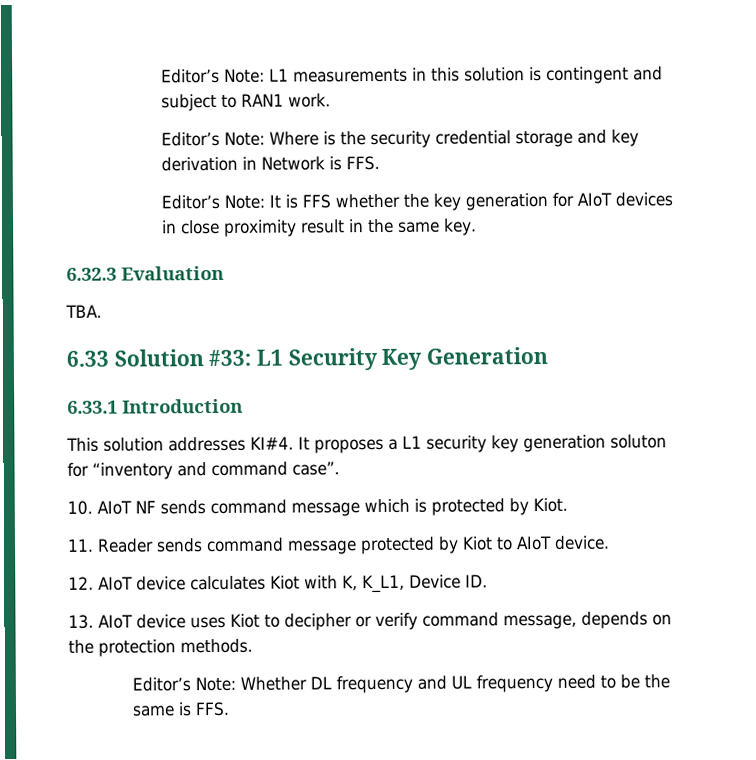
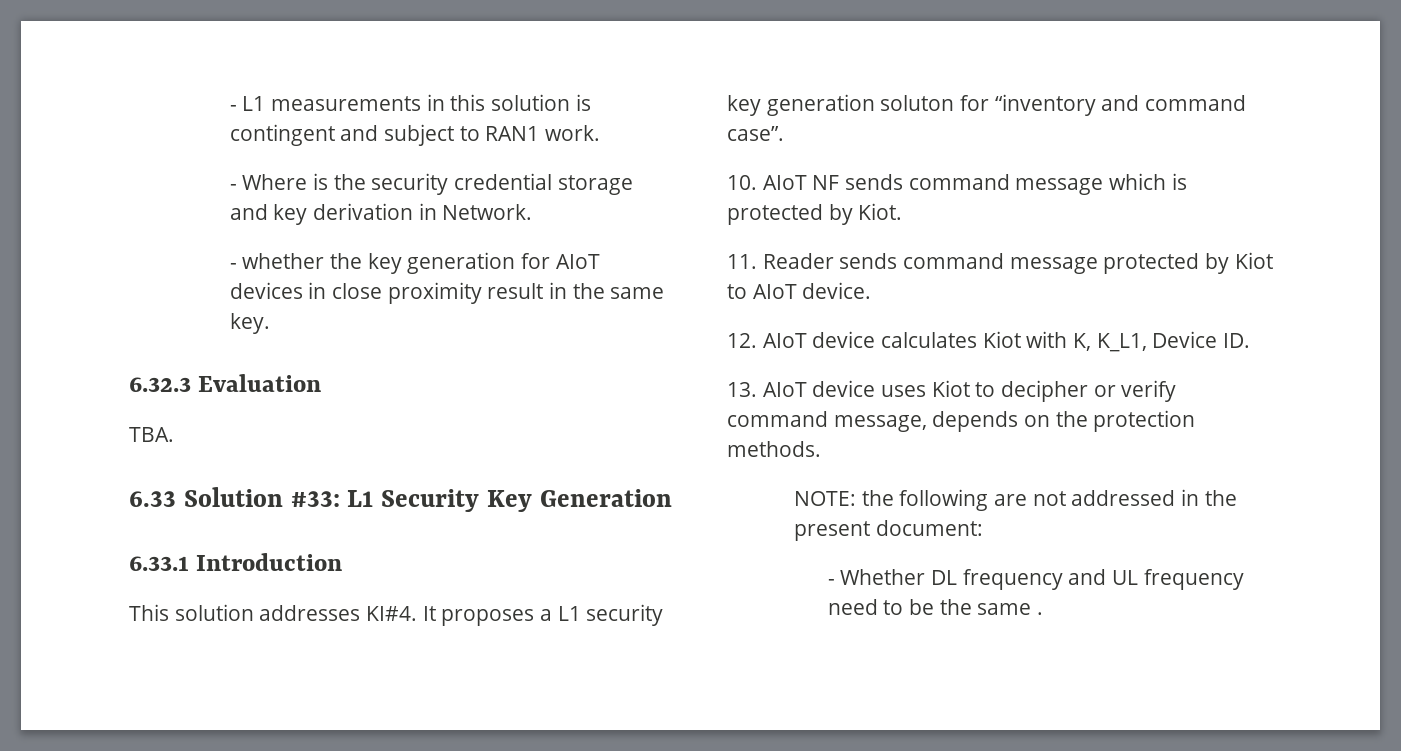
[160,68,265,84] Editor’s Note: -> [229,105,237,111] -
[160,131,265,147] Editor’s Note: -> [229,184,237,190] -
[260,155,380,171] [160,194,331,210] Network is FFS. // Editor’s Note: It is FFS -> [442,204,533,220] [229,263,237,269] Network. // -
[131,676,236,692] Editor’s Note: -> [794,489,1237,511] [794,520,983,541] [827,579,835,585] NOTE: the following are not addressed in the present document: // -
[177,701,230,717] is FFS. -> [1037,612,1044,615] .

